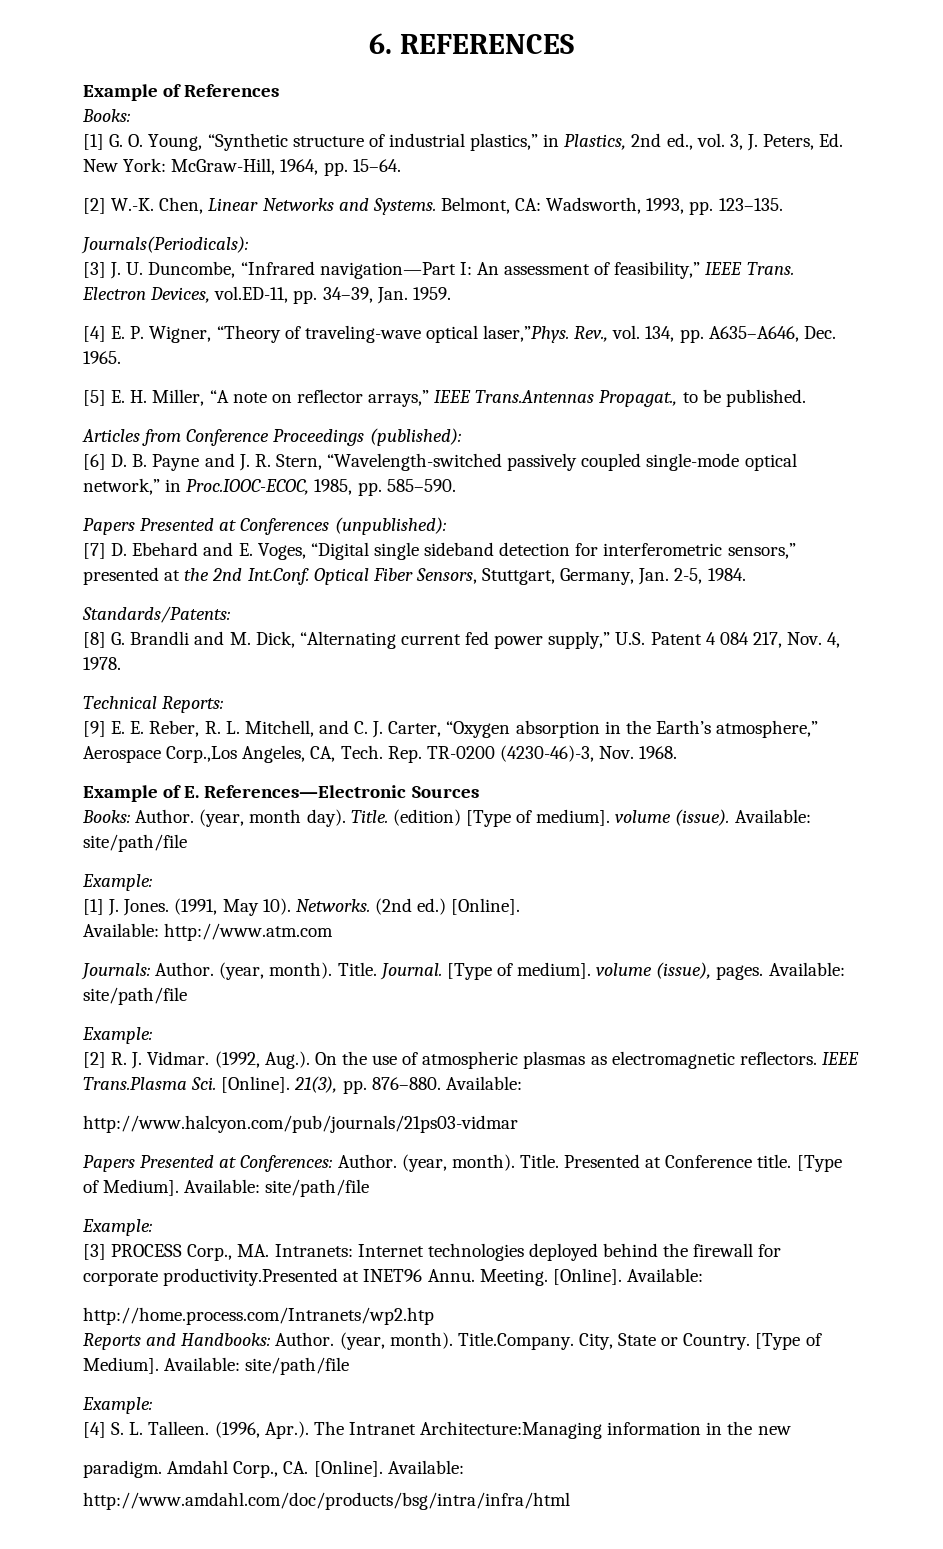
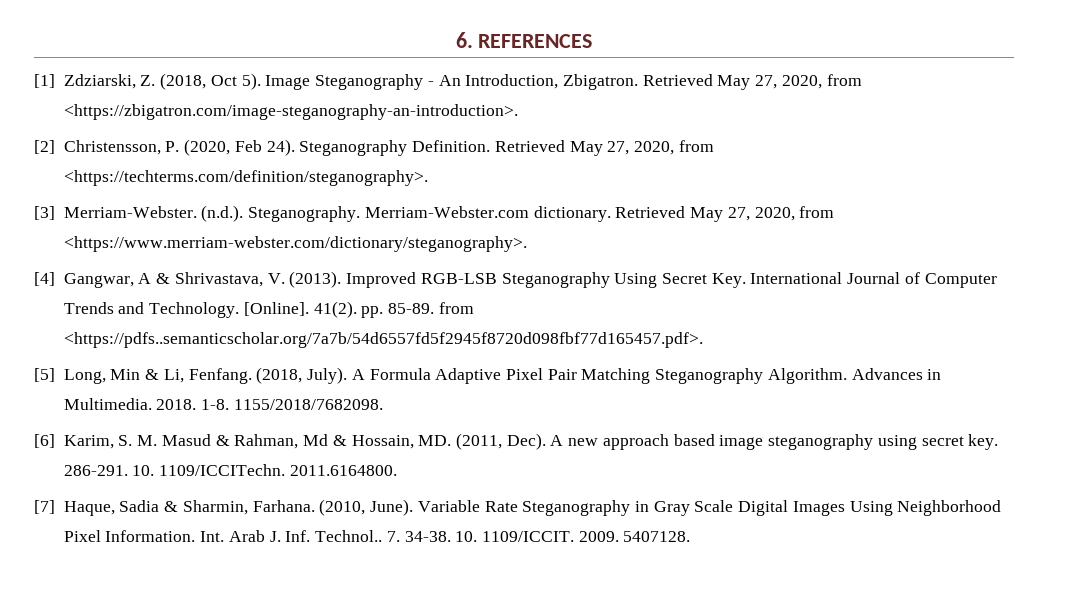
[83,84,280,101] [82,109,130,122] [83,133,844,151] [83,158,401,176] [83,197,783,215] [81,236,248,254] [83,261,794,279] [82,286,451,304] [83,325,836,343] [83,351,121,364] [83,389,806,407] [82,428,461,446] [83,453,797,471] [83,478,456,496] [83,517,446,535] [83,542,796,560] [83,567,746,585] [82,606,230,623] [83,631,841,649] [83,657,121,670] [83,696,224,713] [83,720,819,738] [83,745,678,763] [83,785,479,802] [82,809,811,827] [83,834,187,852] [82,874,152,891] [83,898,521,916] [83,923,334,941] [81,962,845,980] [83,987,187,1005] [82,1027,152,1044] [83,1051,859,1069] [83,1076,522,1094] [83,1115,518,1133] [83,1154,842,1172] [83,1179,370,1197] [82,1219,152,1236] [83,1243,782,1261] [83,1268,703,1286] [83,1307,434,1325] [83,1332,822,1350] [83,1357,350,1375] [82,1397,152,1414] [83,1421,791,1439] [83,1460,464,1478] [83,1492,570,1510] Example of References // Books: // [1] G. O. Young, “Synthetic structure of industrial plastics,” in Plastics, 2nd ed., vol. 3, J. Peters, Ed. New York: McGraw-Hill, 1964, pp. 15–64. // [2] W.-K. Chen, Linear Networks and Systems. Belmont, CA: Wadsworth, 1993, pp. 123–135. // Journals(Periodicals): // [3] J. U. Duncombe, “Infrared navigation—Part I: An assessment of feasibility,” IEEE Trans. Electron Devices, vol.ED-11, pp. 34–39, Jan. 1959. // [4] E. P. Wigner, “Theory of traveling-wave optical laser,”Phys. Rev., vol. 134, pp. A635–A646, Dec. 1965. // [5] E. H. Miller, “A note on reflector arrays,” IEEE Trans.Antennas Propagat., to be published. // Articles from Conference Proceedings (published): // [6] D. B. Payne and J. R. Stern, “Wavelength-switched passively coupled single-mode optical network,” in Proc.IOOC-ECOC, 1985, pp. 585–590. // Papers Presented at Conferences (unpublished): // [7] D. Ebehard and E. Voges, “Digital single sideband detection for interferometric sensors,” presented at the 2nd Int.Conf. Optical Fiber Sensors, Stuttgart, Germany, Jan. 2-5, 1984. // Standards/Patents: // [8] G. Brandli and M. Dick, “Alternating current fed power supply,” U.S. Patent 4 084 217, Nov. 4, 1978. // Technical Reports: // [9] E. E. Reber, R. L. Mitchell, and C. J. Carter, “Oxygen absorption in the Earth’s atmosphere,” Aerospace Corp.,Los Angeles, CA, Tech. Rep. TR-0200 (4230-46)-3, Nov. 1968. // Example of E. References—Electronic Sources // Books: Author. (year, month day). Title. (edition) [Type of medium]. volume (issue). Available: site/path/file // Example: // [1] J. Jones. (1991, May 10). Networks. (2nd ed.) [Online]. // Available: http://www.atm.com // Journals: Author. (year, month). Title. Journal. [Type of medium]. volume (issue), pages. Available: site/path/file // Example: // [2] R. J. Vidmar. (1992, Aug.). On the use of atmospheric plasmas as electromagnetic reflectors. IEEE Trans.Plasma Sci. [Online]. 21(3), pp. 876–880. Available: // http://www.halcyon.com/pub/journals/21ps03-vidmar // Papers Presented at Conferences: Author. (year, month). Title. Presented at Conference title. [Type of Medium]. Available: site/path/file // Example: // [3] PROCESS Corp., MA. Intranets: Internet technologies deployed behind the firewall for corporate productivity.Presented at INET96 Annu. Meeting. [Online]. Available: // http://home.process.com/Intranets/wp2.htp // Reports and Handbooks: Author. (year, month). Title.Company. City, State or Country. [Type of Medium]. Available: site/path/file // Example: // [4] S. L. Talleen. (1996, Apr.). The Intranet Architecture:Managing information in the new // paradigm. Amdahl Corp., CA. [Online]. Available: // http://www.amdahl.com/doc/products/bsg/intra/infra/html -> [34,73,862,90] [63,104,518,120] [34,139,714,156] [63,170,428,186] [34,205,835,222] [63,236,527,252] [34,271,997,288] [63,301,474,318] [63,332,703,348] [34,367,942,384] [63,398,383,410] [34,433,999,450] [63,464,397,476] [34,499,1002,516] [63,530,691,542] [1] Zdziarski, Z. (2018, Oct 5). Image Steganography - An Introduction, Zbigatron. Retrieved May 27, 2020, from <https://zbigatron.com/image-steganography-an-introduction>. // [2] Christensson, P. (2020, Feb 24). Steganography Definition. Retrieved May 27, 2020, from <https://techterms.com/definition/steganography>. // [3] Merriam-Webster. (n.d.). Steganography. Merriam-Webster.com dictionary. Retrieved May 27, 2020, from <https://www.merriam-webster.com/dictionary/steganography>. // [4] Gangwar, A & Shrivastava, V. (2013). Improved RGB-LSB Steganography Using Secret Key. International Journal of Computer Trends and Technology. [Online]. 41(2). pp. 85-89. from <https://pdfs..semanticscholar.org/7a7b/54d6557fd5f2945f8720d098fbf77d165457.pdf>. // [5] Long, Min & Li, Fenfang. (2018, July). A Formula Adaptive Pixel Pair Matching Steganography Algorithm. Advances in Multimedia. 2018. 1-8. 1155/2018/7682098. // [6] Karim, S. M. Masud & Rahman, Md & Hossain, MD. (2011, Dec). A new approach based image steganography using secret key. 286-291. 10. 1109/ICCITechn. 2011.6164800. // [7] Haque, Sadia & Sharmin, Farhana. (2010, June). Variable Rate Steganography in Gray Scale Digital Images Using Neighborhood Pixel Information. Int. Arab J. Inf. Technol.. 7. 34-38. 10. 1109/ICCIT. 2009. 5407128.

